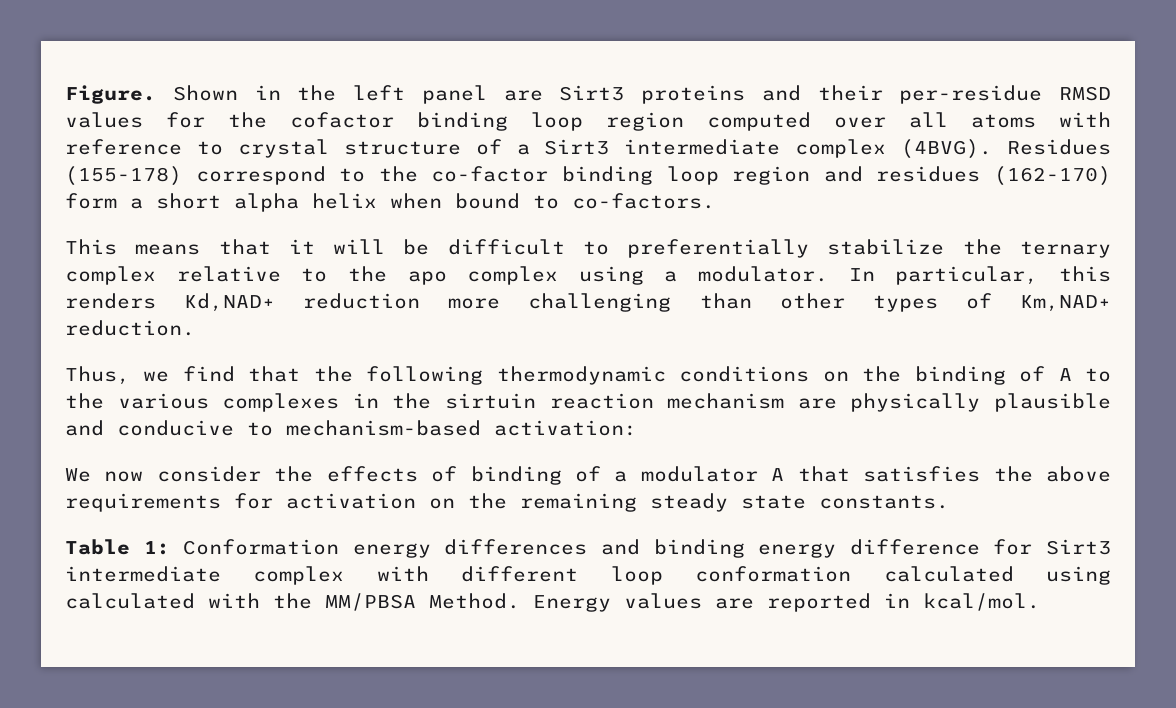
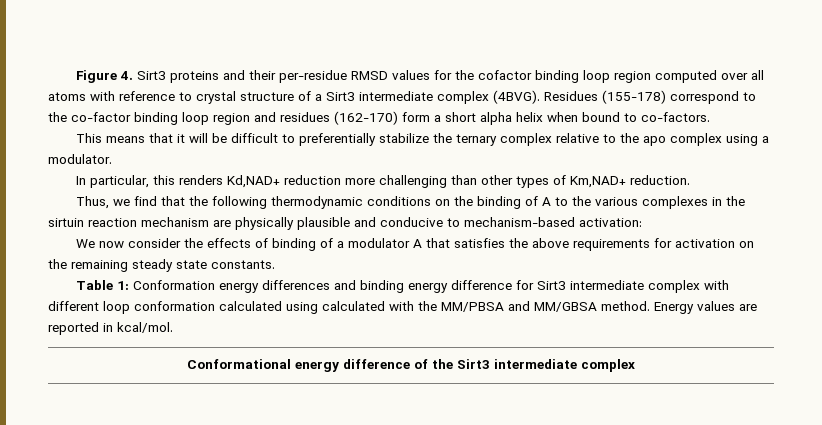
[65,85,543,104] Figure. Shown in the left panel are -> [75,70,133,83] Figure 4.
(829, 274) none -> (112, 159) //
[429,593,520,609] Method. -> [508,301,650,312] and MM/GBSA method.
(1040, 602) none -> [187,359,635,372] // Conformational energy difference of the Sirt3 intermediate complex

